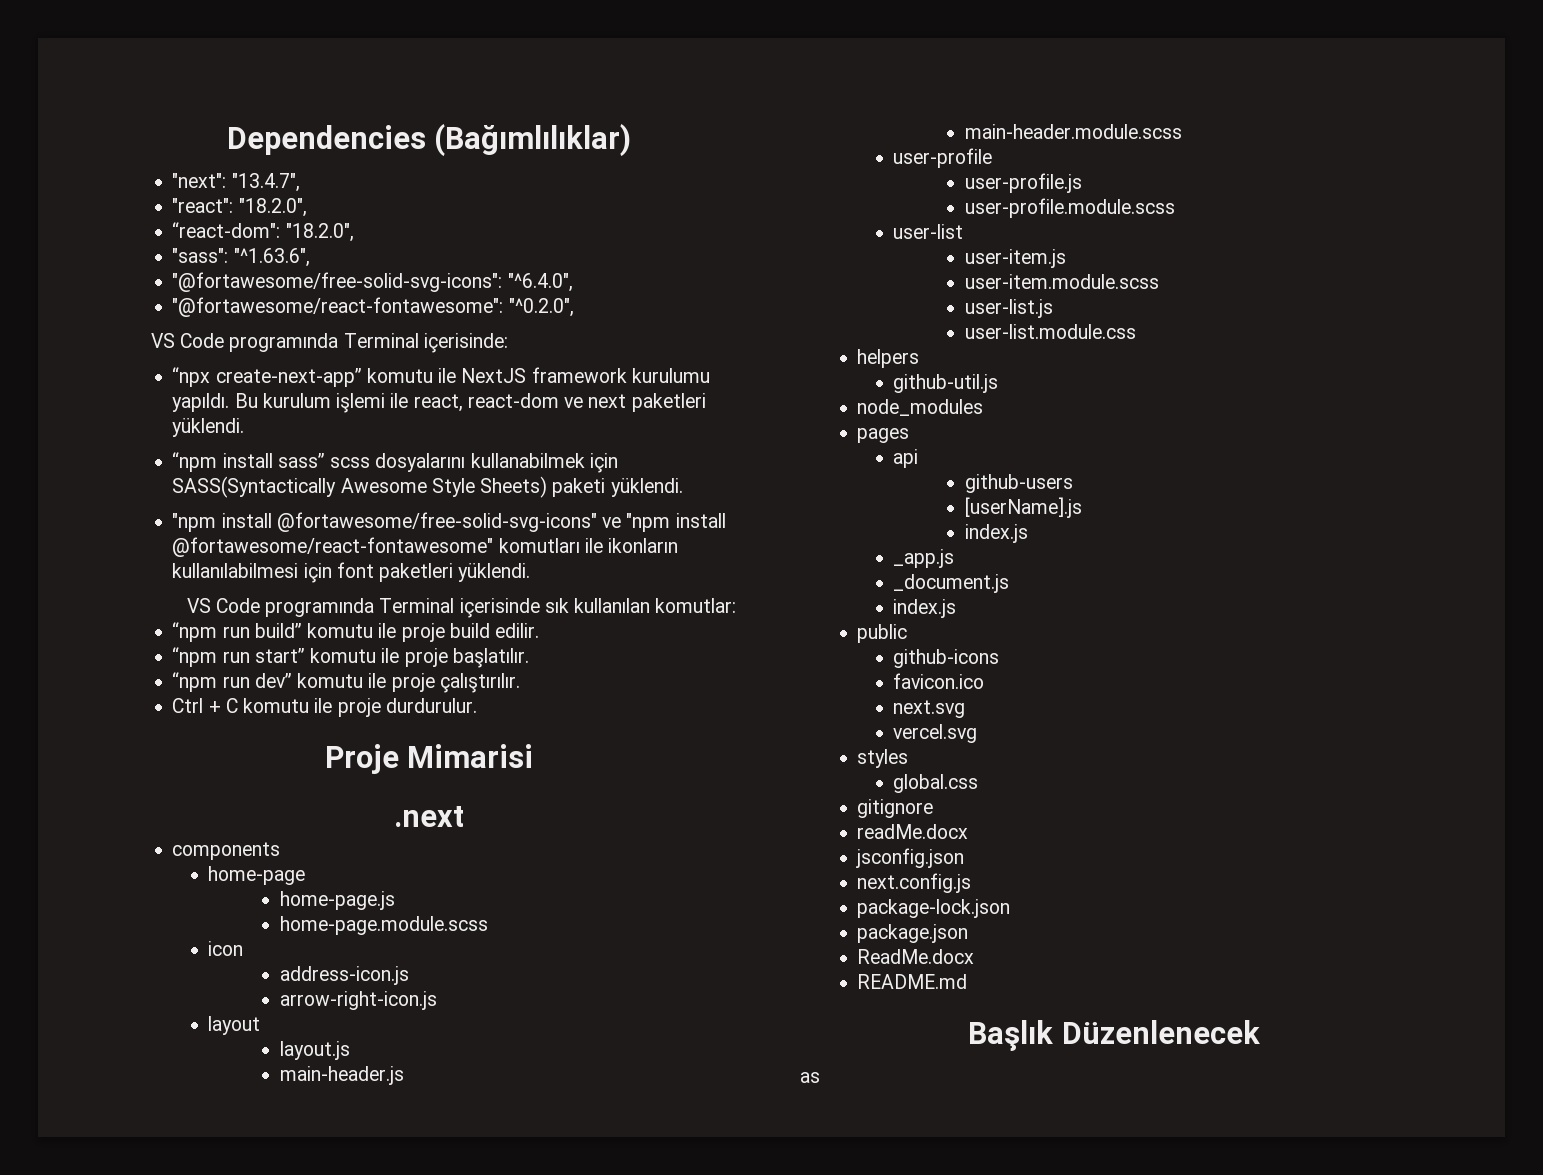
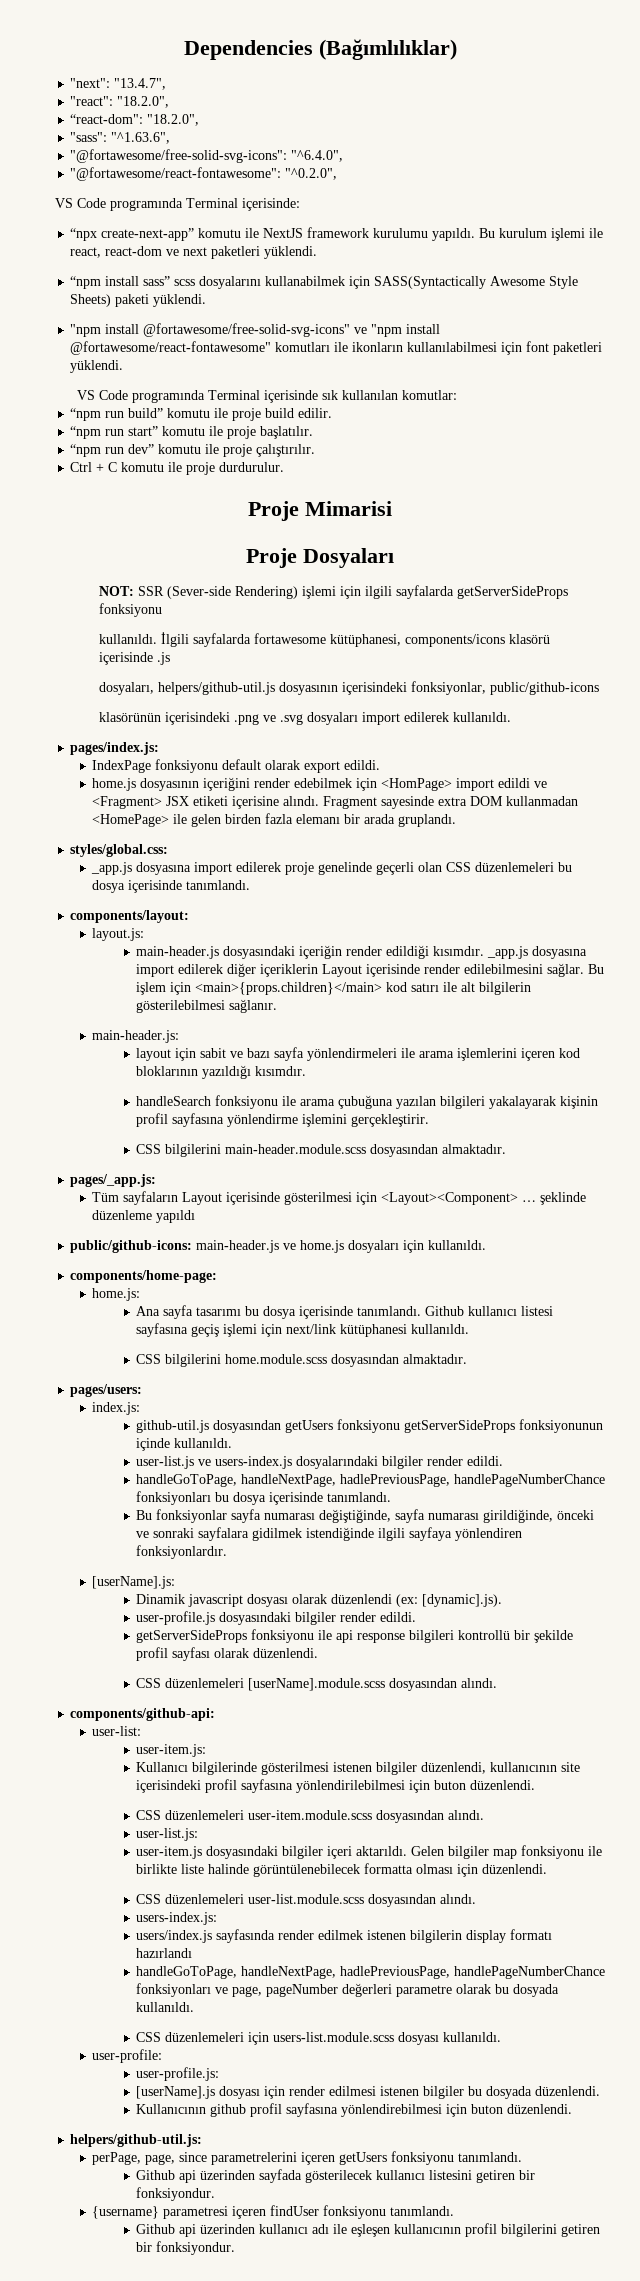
[394,806,464,827] [172,842,281,860] [208,866,306,885] [279,891,395,910] [279,916,488,935] [208,941,244,956] [279,966,409,985] [279,991,437,1010] [208,1016,261,1035] [279,1041,350,1060] [279,1066,404,1085] [964,124,1182,139] [893,148,993,168] [964,173,1082,193] [964,198,1175,218] [893,224,964,239] [964,249,1066,268] [964,274,1159,289] [964,299,1053,318] [964,324,1136,339] [857,349,920,368] [893,374,999,393] [857,399,984,416] [857,428,910,443] [893,449,919,468] [964,474,1073,493] [964,497,1082,518] [964,524,1028,543] [893,549,955,568] [893,574,1010,593] [893,599,957,618] [857,624,908,643] [893,649,1000,668] [893,673,985,689] [893,700,966,718] [893,724,978,743] [857,749,909,768] [893,774,979,793] [857,799,934,818] [857,824,969,839] [856,848,965,868] [857,873,972,893] [857,899,1011,918] [857,924,969,943] [857,949,975,964] [857,974,968,989] [968,1020,1260,1051] [800,1072,820,1083] .next // components // home-page // home-page.js // home-page.module.scss // icon // address-icon.js // arrow-right-icon.js // layout // layout.js // main-header.js // main-header.module.scss // user-profile // user-profile.js // user-profile.module.scss // user-list // user-item.js // user-item.module.scss // user-list.js // user-list.module.css // helpers // github-util.js // node_modules // pages // api // github-users // [userName].js // index.js // _app.js // _document.js // index.js // public // github-icons // favicon.ico // next.svg // vercel.svg // styles // global.css // gitignore // readMe.docx // jsconfig.json // next.config.js // package-lock.json // package.json // ReadMe.docx // README.md // Başlık Düzenlenecek // as -> [246,548,394,568] [98,585,568,599] [98,603,162,617] [98,632,550,647] [98,652,170,665] [98,681,599,695] [98,712,511,725] [70,742,160,755] [92,759,381,773] [92,777,548,791] [92,796,579,809] [92,813,457,827] [70,844,169,857] [91,862,573,875] [92,880,251,893] [70,910,190,923] [92,928,145,941] [136,945,588,959] [136,963,605,977] [136,982,532,995] [136,999,278,1013] [92,1030,180,1043] [136,1047,581,1061] [136,1065,307,1079] [136,1095,599,1109] [136,1113,430,1127] [136,1144,507,1157] [70,1174,157,1187] [92,1191,587,1205] [92,1210,196,1223] [70,1240,487,1253] [70,1270,218,1283] [92,1288,141,1301] [136,1305,554,1319] [136,1323,470,1337] [136,1354,468,1367] [70,1384,143,1397] [92,1402,141,1415] [136,1419,604,1433] [136,1438,233,1451] [136,1456,504,1469] [136,1474,606,1487] [136,1491,392,1505] [136,1509,595,1523] [136,1527,523,1541] [136,1545,228,1559] [92,1576,176,1589] [136,1594,503,1607] [136,1611,417,1625] [136,1629,574,1643] [136,1647,319,1661] [136,1678,498,1691] [70,1708,216,1721] [92,1726,142,1736] [136,1744,207,1757] [136,1762,581,1775] [136,1779,536,1793] [136,1810,485,1823] [136,1828,199,1841] [136,1845,603,1859] [136,1863,548,1877] [136,1894,477,1907] [136,1912,218,1925] [136,1929,553,1943] [136,1948,193,1958] [136,1966,606,1979] [136,1983,560,1997] [136,2002,195,2012] [136,2032,502,2045] [92,2049,163,2063] [136,2067,220,2081] [136,2086,601,2099] [136,2103,573,2117] [70,2134,203,2147] [92,2151,523,2165] [136,2169,536,2183] [136,2187,216,2201] [92,2205,455,2219] [136,2223,601,2237] [136,2241,236,2255] Proje Dosyaları // NOT: SSR (Sever-side Rendering) işlemi için ilgili sayfalarda getServerSideProps fonksiyonu // kullanıldı. İlgili sayfalarda fortawesome kütüphanesi, components/icons klasörü içerisinde .js // dosyaları, helpers/github-util.js dosyasının içerisindeki fonksiyonlar, public/github-icons // klasörünün içerisindeki .png ve .svg dosyaları import edilerek kullanıldı. // pages/index.js: // IndexPage fonksiyonu default olarak export edildi. // home.js dosyasının içeriğini render edebilmek için <HomPage> import edildi ve <Fragment> JSX etiketi içerisine alındı. Fragment sayesinde extra DOM kullanmadan <HomePage> ile gelen birden fazla elemanı bir arada gruplandı. // styles/global.css: // _app.js dosyasına import edilerek proje genelinde geçerli olan CSS düzenlemeleri bu dosya içerisinde tanımlandı. // components/layout: // layout.js: // main-header.js dosyasındaki içeriğin render edildiği kısımdır. _app.js dosyasına import edilerek diğer içeriklerin Layout içerisinde render edilebilmesini sağlar. Bu işlem için <main>{props.children}</main> kod satırı ile alt bilgilerin gösterilebilmesi sağlanır. // main-header.js: // layout için sabit ve bazı sayfa yönlendirmeleri ile arama işlemlerini içeren kod bloklarının yazıldığı kısımdır. // handleSearch fonksiyonu ile arama çubuğuna yazılan bilgileri yakalayarak kişinin profil sayfasına yönlendirme işlemini gerçekleştirir. // CSS bilgilerini main-header.module.scss dosyasından almaktadır. // pages/_app.js: // Tüm sayfaların Layout içerisinde gösterilmesi için <Layout><Component> … şeklinde düzenleme yapıldı // public/github-icons: main-header.js ve home.js dosyaları için kullanıldı. // components/home-page: // home.js: // Ana sayfa tasarımı bu dosya içerisinde tanımlandı. Github kullanıcı listesi sayfasına geçiş işlemi için next/link kütüphanesi kullanıldı. // CSS bilgilerini home.module.scss dosyasından almaktadır. // pages/users: // index.js: // github-util.js dosyasından getUsers fonksiyonu getServerSideProps fonksiyonunun içinde kullanıldı. // user-list.js ve users-index.js dosyalarındaki bilgiler render edildi. // handleGoToPage, handleNextPage, hadlePreviousPage, handlePageNumberChance fonksiyonları bu dosya içerisinde tanımlandı. // Bu fonksiyonlar sayfa numarası değiştiğinde, sayfa numarası girildiğinde, önceki ve sonraki sayfalara gidilmek istendiğinde ilgili sayfaya yönlendiren fonksiyonlardır. // [userName].js: // Dinamik javascript dosyası olarak düzenlendi (ex: [dynamic].js). // user-profile.js dosyasındaki bilgiler render edildi. // getServerSideProps fonksiyonu ile api response bilgileri kontrollü bir şekilde profil sayfası olarak düzenlendi. // CSS düzenlemeleri [userName].module.scss dosyasından alındı. // components/github-api: // user-list: // user-item.js: // Kullanıcı bilgilerinde gösterilmesi istenen bilgiler düzenlendi, kullanıcının site içerisindeki profil sayfasına yönlendirilebilmesi için buton düzenlendi. // CSS düzenlemeleri user-item.module.scss dosyasından alındı. // user-list.js: // user-item.js dosyasındaki bilgiler içeri aktarıldı. Gelen bilgiler map fonksiyonu ile birlikte liste halinde görüntülenebilecek formatta olması için düzenlendi. // CSS düzenlemeleri user-list.module.scss dosyasından alındı. // users-index.js: // users/index.js sayfasında render edilmek istenen bilgilerin display formatı hazırlandı // handleGoToPage, handleNextPage, hadlePreviousPage, handlePageNumberChance fonksiyonları ve page, pageNumber değerleri parametre olarak bu dosyada kullanıldı. // CSS düzenlemeleri için users-list.module.scss dosyası kullanıldı. // user-profile: // user-profile.js: // [userName].js dosyası için render edilmesi istenen bilgiler bu dosyada düzenlendi. // Kullanıcının github profil sayfasına yönlendirebilmesi için buton düzenlendi. // helpers/github-util.js: // perPage, page, since parametrelerini içeren getUsers fonksiyonu tanımlandı. // Github api üzerinden sayfada gösterilecek kullanıcı listesini getiren bir fonksiyondur. // {username} parametresi içeren findUser fonksiyonu tanımlandı. // Github api üzerinden kullanıcı adı ile eşleşen kullanıcının profil bilgilerini getiren bir fonksiyondur.

